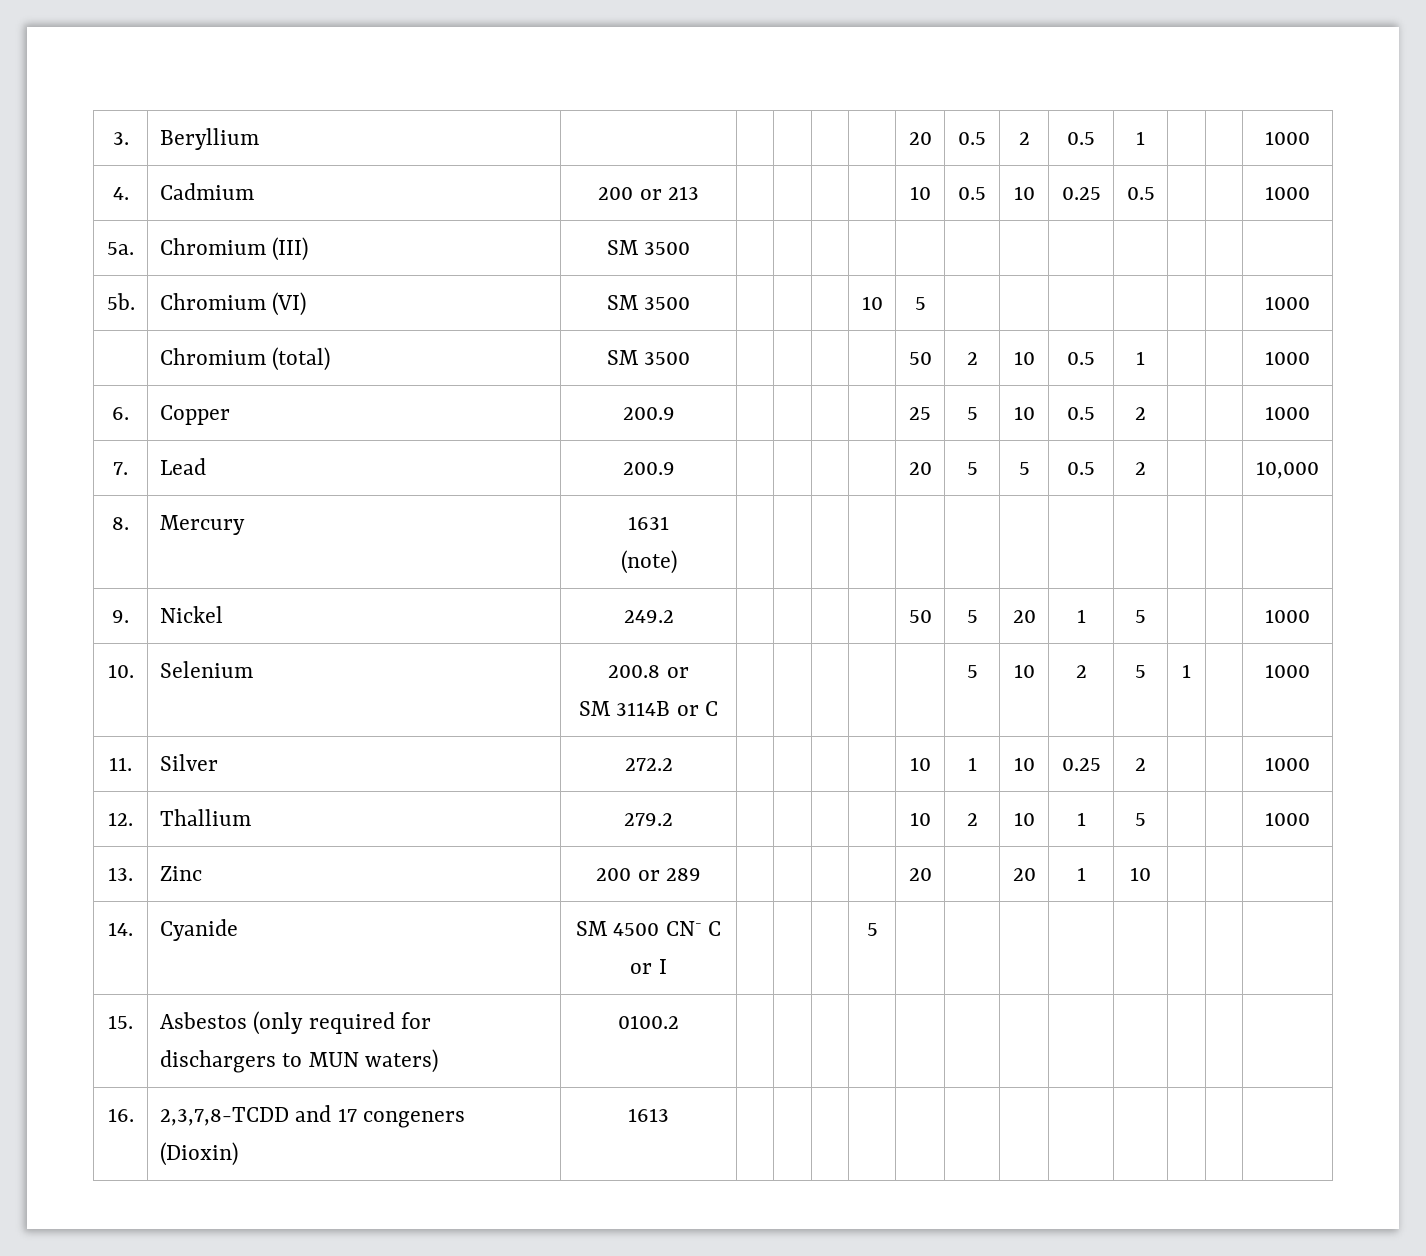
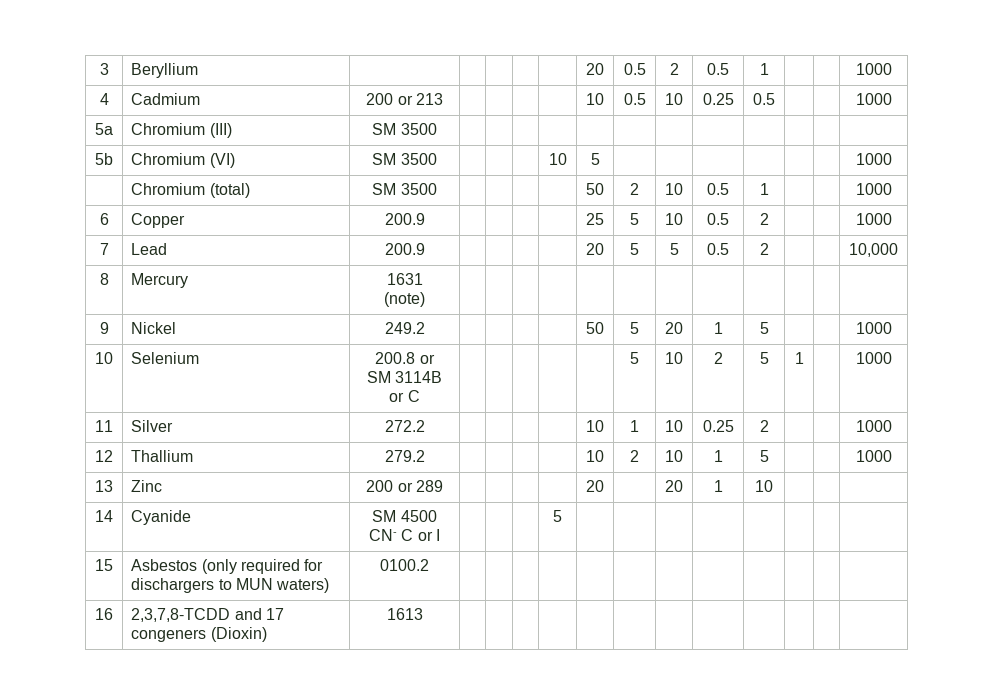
[112,132,129,145] 3. -> [99,63,109,75] 3
[112,187,129,200] 4. -> [99,93,109,105] 4
[107,242,134,255] 5a. -> [95,123,113,135] 5a
[106,293,135,310] 5b. -> [95,153,113,165] 5b
[112,407,129,420] 6. -> [99,213,109,225] 6
[113,462,128,475] 7. -> [99,243,109,255] 7
[112,517,129,530] 8. -> [99,273,109,285] 8
[112,610,129,623] 9. -> [99,322,109,334] 9
[107,664,134,678] 10. -> [95,352,113,364] 10
[109,757,132,771] 11. -> [95,420,113,432] 11
[108,812,133,826] 12. -> [95,450,113,462] 12
[108,867,133,881] 13. -> [95,480,113,492] 13
[108,922,133,936] 14. -> [95,510,113,522] 14
[108,1015,133,1029] 15. -> [95,559,113,571] 15
[107,1108,134,1122] 16. -> [95,608,113,620] 16

